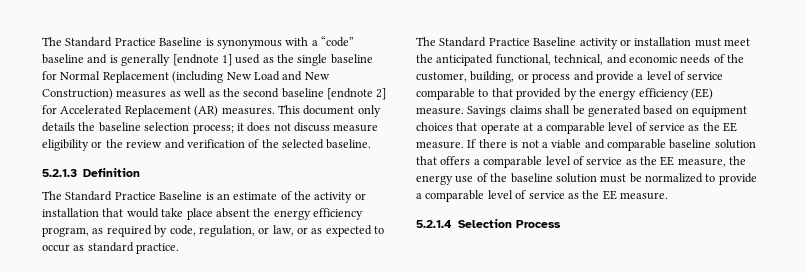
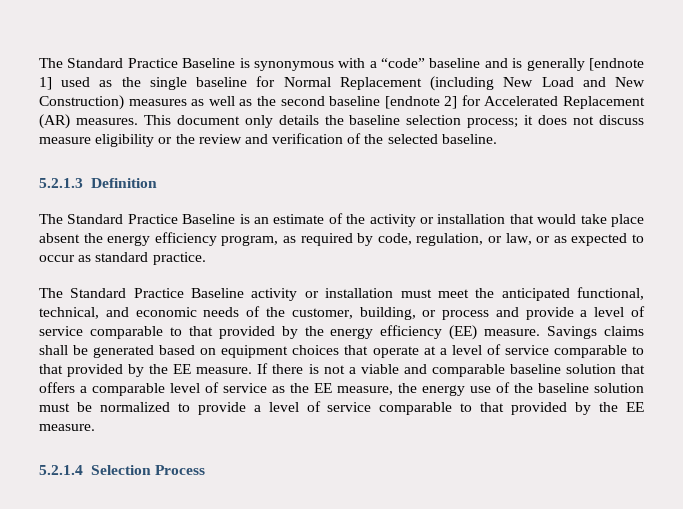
[545,122,700,134] comparable level of service as -> [451,344,644,358] [39,364,145,377] level of service comparable to that provided by
[425,190,579,202] comparable level of service as -> [268,401,592,415] level of service comparable to that provided by

